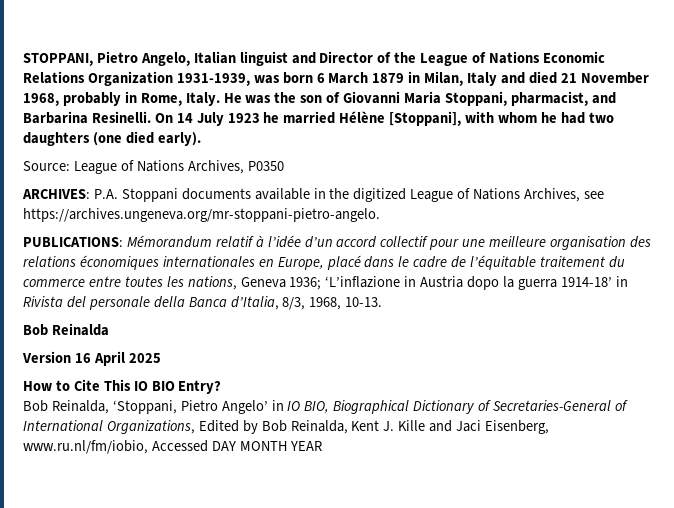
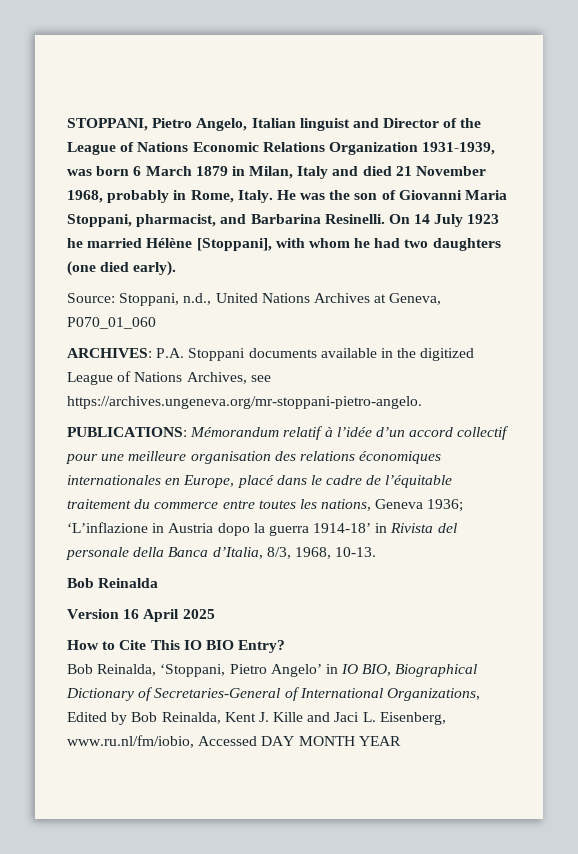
[73,160,284,174] League of Nations Archives, P0350 -> [119,293,442,306] [67,317,156,329] Stoppani, n.d., United Nations Archives at Geneva, P070_01_060
(482, 426) none -> [362,712,376,722] L.

